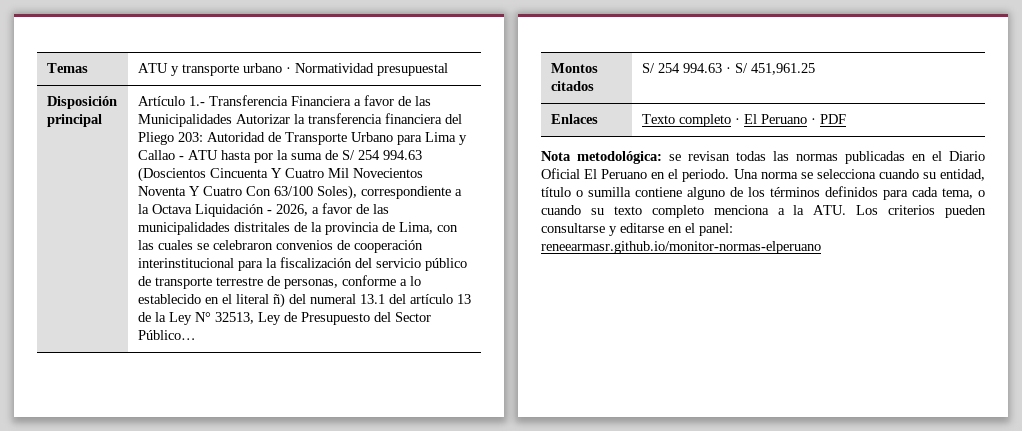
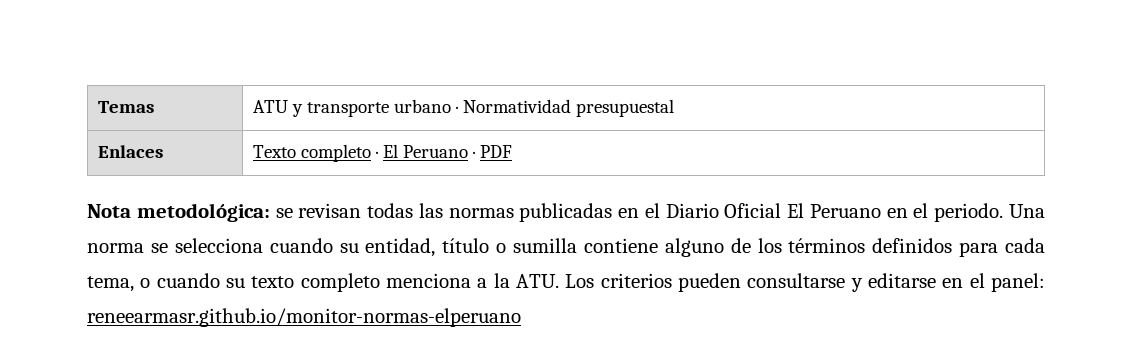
[46,96,117,109] [46,114,102,127] [137,95,431,106] [137,113,462,127] [137,132,467,145] [137,150,422,163] [137,167,423,182] [137,185,462,200] [137,203,389,217] [137,222,458,235] [137,240,423,253] [137,257,467,271] [137,275,421,289] [137,293,471,308] [137,312,431,325] [137,330,196,340] [550,63,598,73] [550,81,594,91] [641,63,815,75] // Disposición principal | Artículo 1.- Transferencia Financiera a favor de las Municipalidades Autorizar la transferencia financiera del Pliego 203: Autoridad de Transporte Urbano para Lima y Callao - ATU hasta por la suma de S/ 254 994.63 (Doscientos Cincuenta Y Cuatro Mil Novecientos Noventa Y Cuatro Con 63/100 Soles), correspondiente a la Octava Liquidación - 2026, a favor de las municipalidades distritales de la provincia de Lima, con las cuales se celebraron convenios de cooperación interinstitucional para la fiscalización del servicio público de transporte terrestre de personas, conforme a lo establecido en el literal ñ) del numeral 13.1 del artículo 13 de la Ley N° 32513, Ley de Presupuesto del Sector Público… // Montos citados | S/ 254 994.63 · S/ 451,961.25 -> (674, 108) none

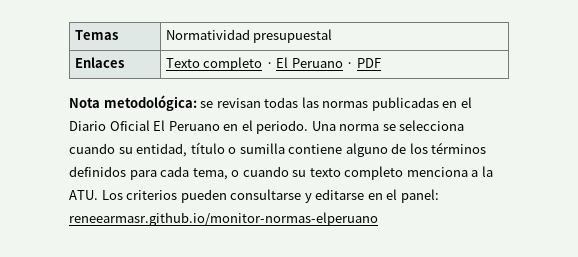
[252,99,459,117] ATU y transporte urbano · -> (118, 35) none

